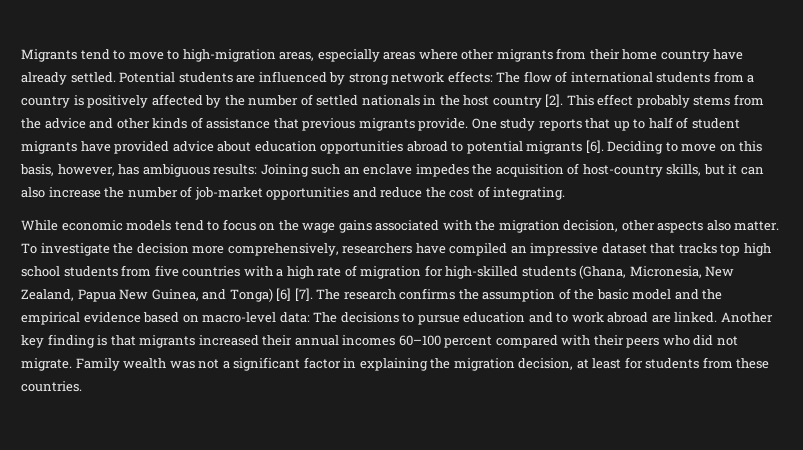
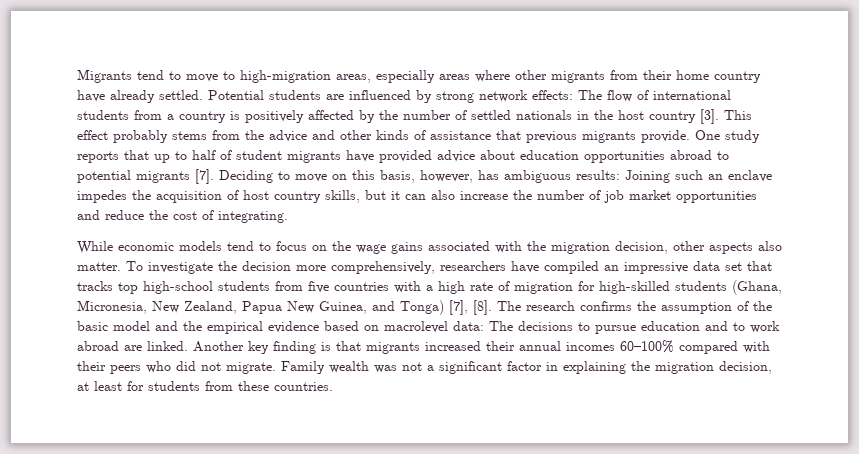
[545,94,564,107] [2]. -> [700,109,719,124] [3].
[585,140,604,153] [6]. -> [195,169,214,184] [7].
[582,164,663,177] host-country -> [243,190,321,203] host country
[194,187,263,200] job-market -> [604,190,671,203] job market
[601,243,647,254] dataset -> [693,261,742,271] data set
[743,243,771,256] [21,266,60,277] high school -> [143,281,213,294] high-school
[276,288,313,301] [6] [7]. -> [449,300,492,315] [7], [8].
[202,312,277,323] macro-level -> [384,321,448,333] macrolevel
[398,335,493,348] 60–100 percent -> [620,340,674,353] 60–100%

